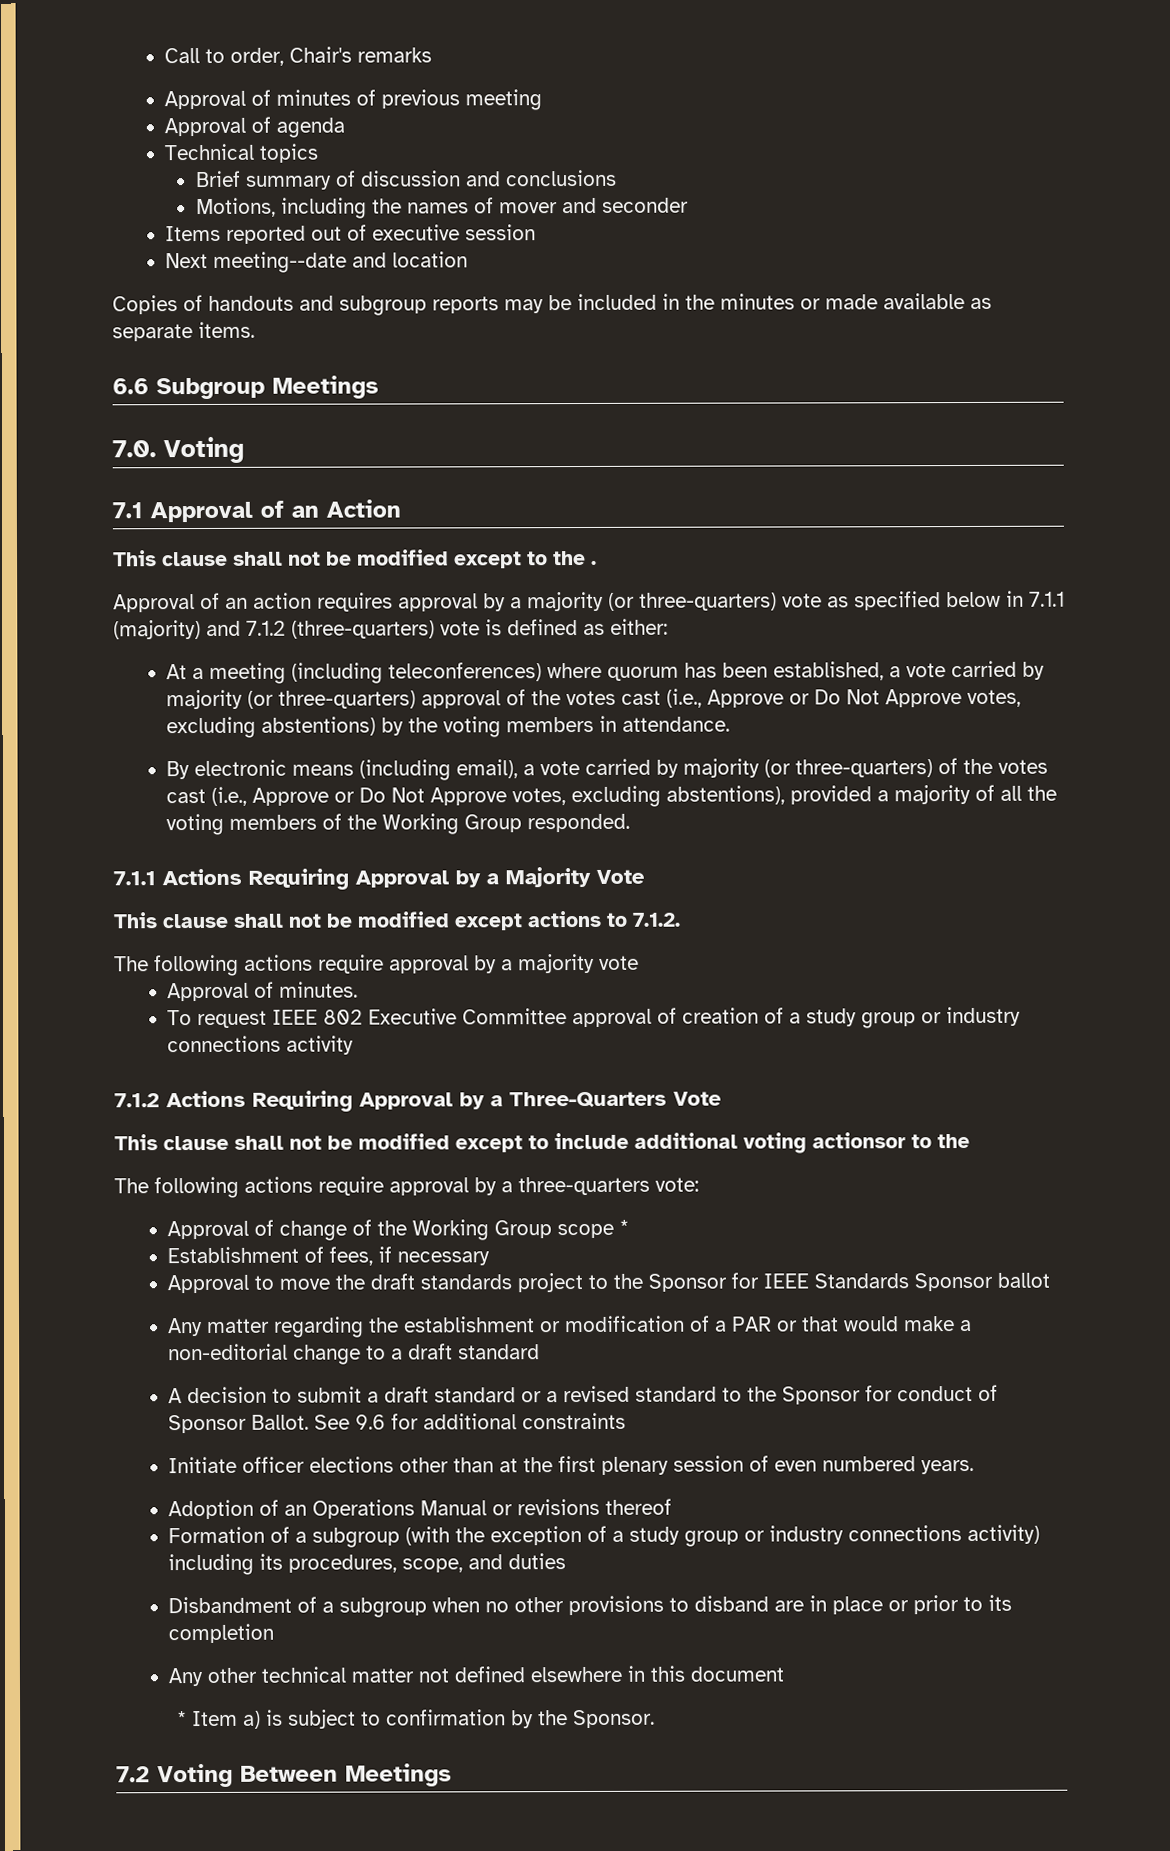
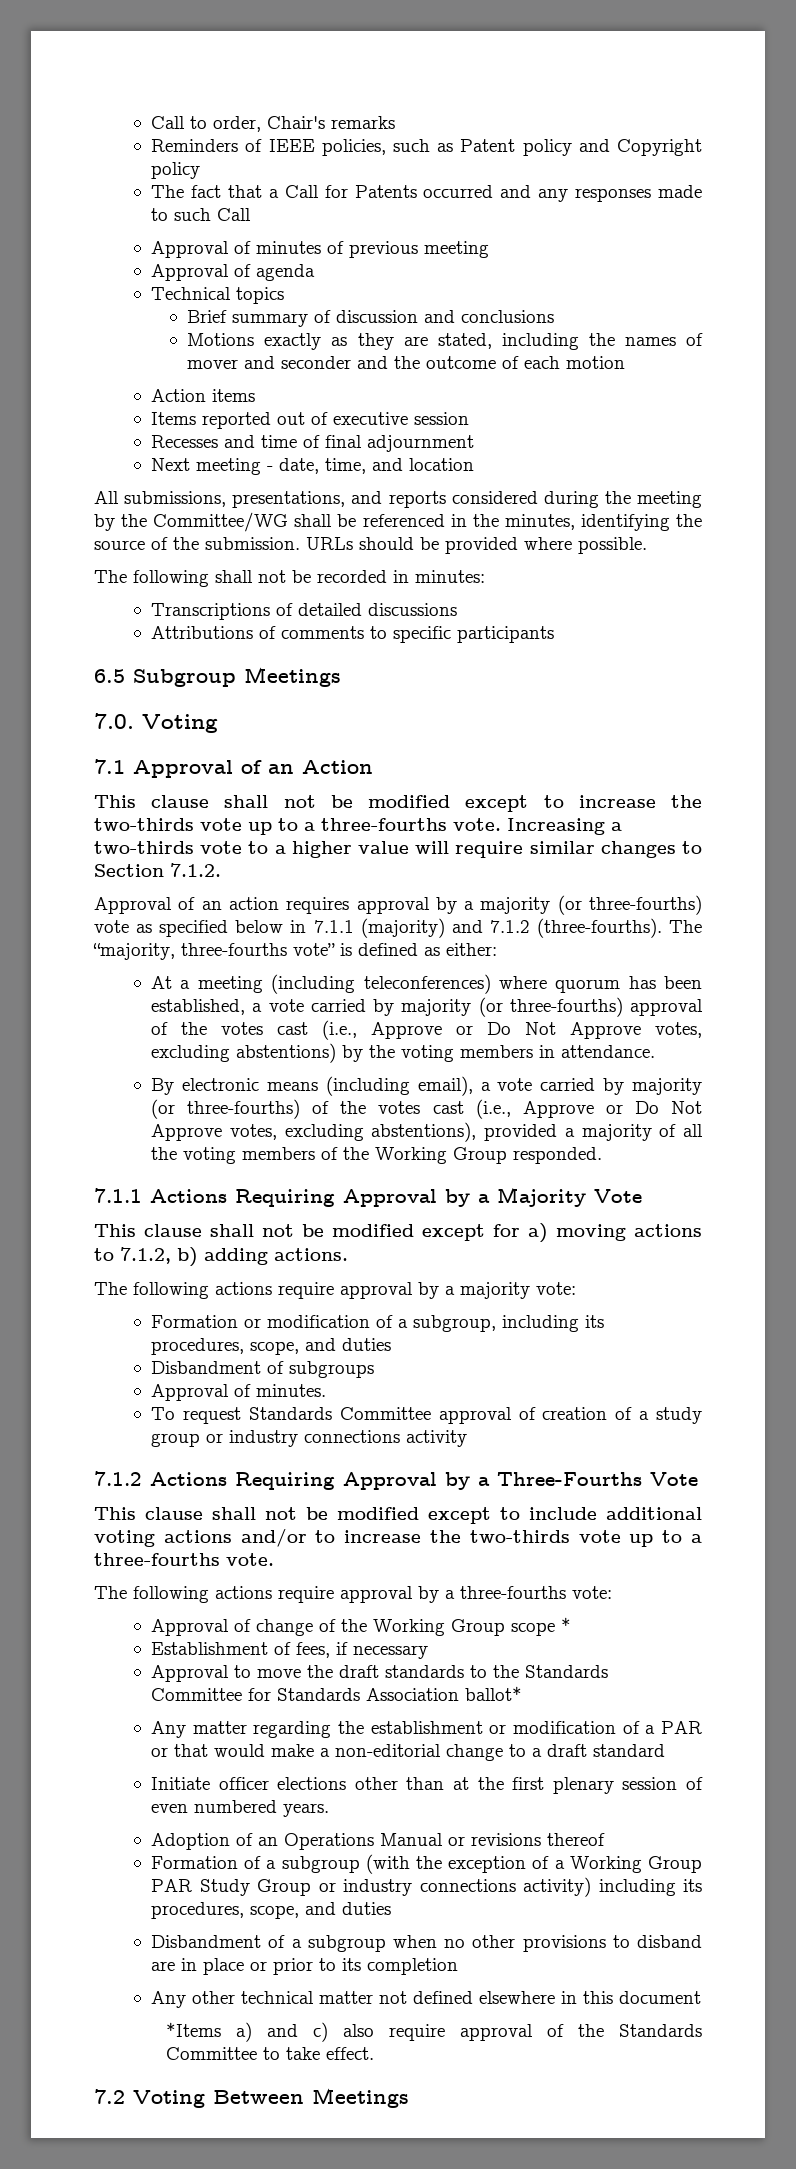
(433, 55) none -> [151,139,702,156] [151,162,201,179] [151,185,703,202] [151,208,252,221] // Reminders of IEEE policies, such as Patent policy and Copyright policy // The fact that a Call for Patents occurred and any responses made to such Call
[195,197,276,218] Motions, -> [187,333,492,350] Motions exactly as they are stated,
(689, 205) none -> [357,356,626,369] [151,389,256,402] and the outcome of each motion // Action items
[165,251,469,273] [112,293,992,316] [112,321,255,342] [112,378,149,395] Next meeting--date and location // Copies of handouts and subgroup reports may be included in the minutes or made available as separate items. // 6.6 -> [151,435,475,452] [151,458,475,475] [94,491,702,508] [94,512,703,532] [94,537,647,554] [94,570,485,587] [151,603,458,620] [151,626,555,643] [94,669,125,683] Recesses and time of final adjournment // Next meeting - date, time, and location // All submissions, presentations, and reports considered during the meeting by the Committee/WG shall be referenced in the minutes, identifying the source of the submission. URLs should be provided where possible. // The following shall not be recorded in minutes: // Transcriptions of detailed discussions // Attributions of comments to specific participants // 6.5
[553,550,597,566] the . -> [578,795,702,808] [94,818,622,835] [94,841,702,858] [94,863,221,877] increase the two-thirds vote up to a three-fourths vote. Increasing a two-thirds vote to a higher value will require similar changes to Section 7.1.2.
[639,592,777,611] three-quarters) -> [589,895,702,915] three-fourths)
[291,620,480,639] (three-quarters) vote -> [536,918,703,938] [93,943,335,960] (three-fourths). The “majority, three-fourths vote”
[278,690,417,709] three-quarters) -> [509,997,623,1017] three-fourths)
[795,759,934,778] three-quarters) -> [187,1099,301,1119] three-fourths)
[527,910,681,928] actions to 7.1.2. -> [493,1223,702,1243] [94,1247,348,1267] for a) moving actions to 7.1.2, b) adding actions.
[599,955,639,970] vote -> [536,1282,576,1295] [151,1315,605,1332] [151,1338,392,1355] [151,1361,375,1378] vote: // Formation or modification of a subgroup, including its procedures, scope, and duties // Disbandment of subgroups
[272,1008,458,1025] IEEE 802 Executive -> [248,1407,332,1420] Standards
[509,1091,667,1109] Three-Quarters -> [497,1472,642,1486] Three-Fourths
[812,1132,970,1149] [114,1176,650,1199] actionsor to the // The following actions require approval by a three-quarters -> [163,1528,702,1547] [94,1553,274,1566] [94,1586,566,1603] actions and/or to increase the two-thirds vote up to a three-fourths vote. // The following actions require approval by a three-fourths
[517,1272,1051,1293] project to the Sponsor for IEEE Standards Sponsor ballot -> [470,1665,609,1678] [151,1686,523,1701] to the Standards Committee for Standards Association ballot*
[168,1384,999,1405] [168,1412,627,1434] // A decision to submit a draft standard or a revised standard to the Sponsor for conduct of Sponsor Ballot. See 9.6 for additional constraints -> (666, 1750) none
[629,1526,740,1547] study group -> [569,1856,702,1873] [151,1879,312,1896] Working Group PAR Study Group
[177,1709,656,1729] * Item a) is subject to confirmation by the Sponsor. -> [166,2022,702,2042] [166,2047,375,2060] *Items a) and c) also require approval of the Standards Committee to take effect.

